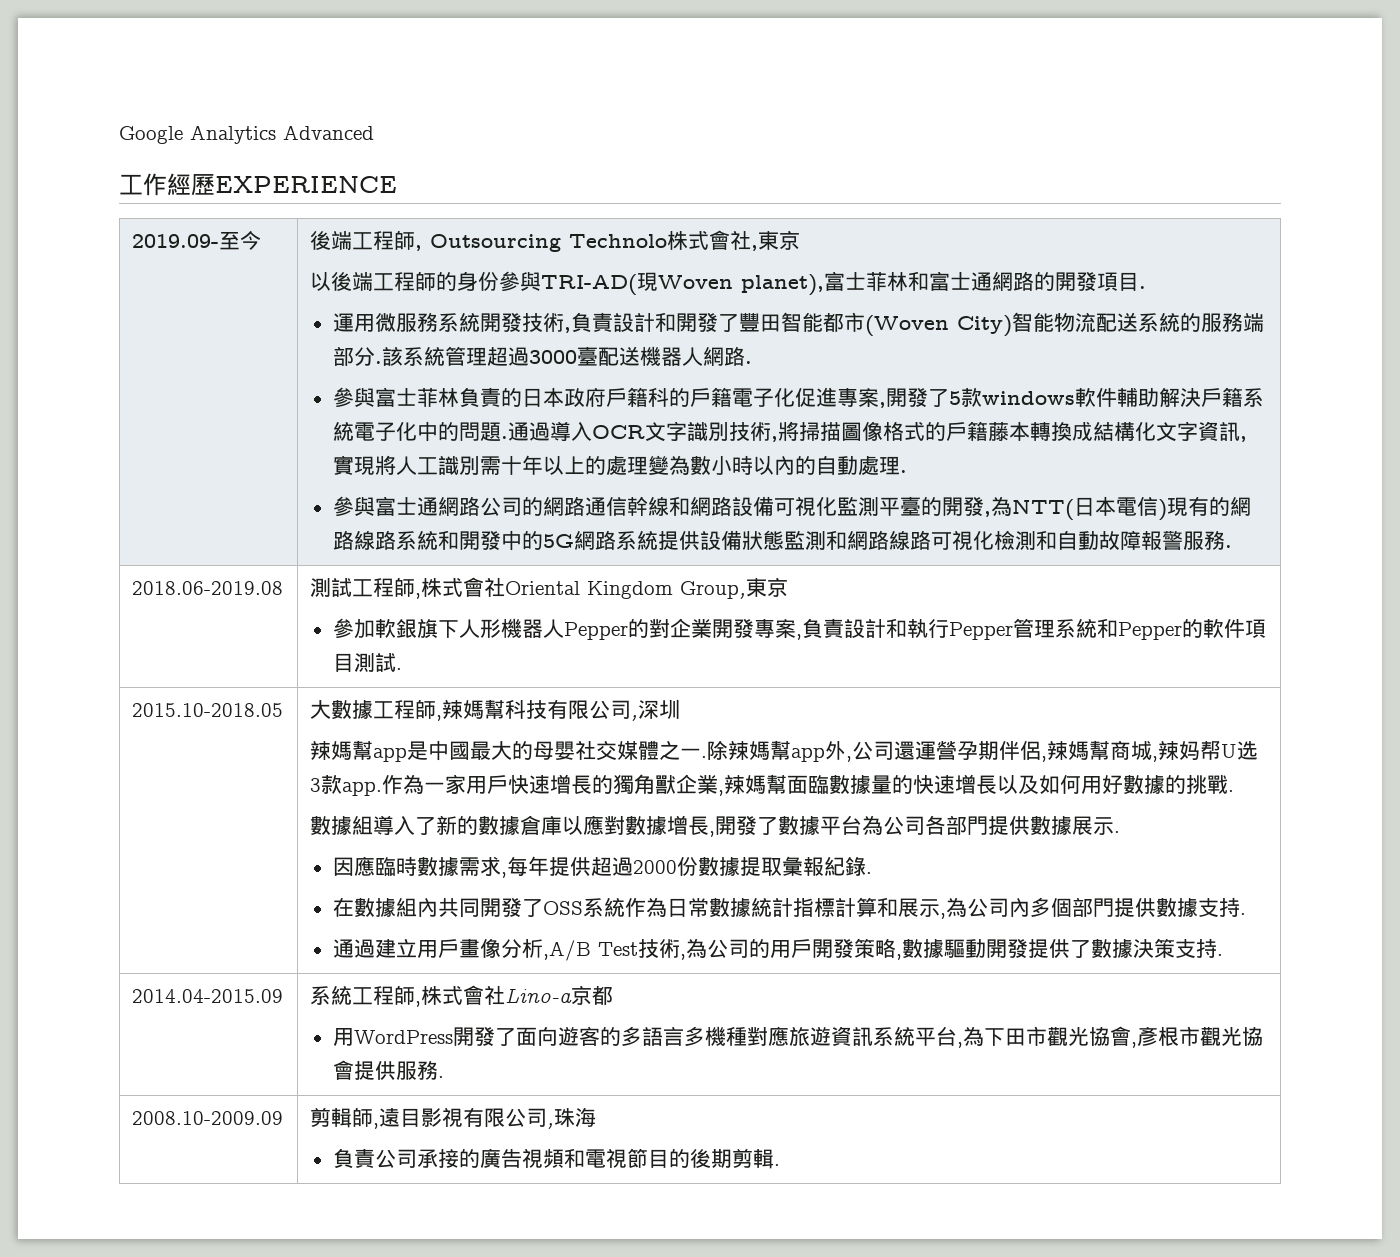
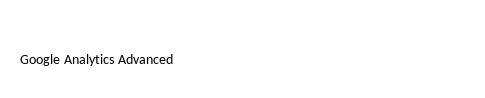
[119,173,397,196] [132,230,262,250] [310,230,801,252] [310,271,1147,296] [332,312,1264,337] [332,346,752,367] [332,387,1264,408] [332,421,1247,442] [332,455,907,476] [332,496,1251,521] [332,530,1232,551] [132,581,284,595] [310,577,789,599] [332,618,1266,640] [332,653,402,672] [132,703,284,717] [310,699,681,721] [310,740,1259,762] [310,774,1235,796] [310,815,1121,837] [332,856,872,878] [332,897,1246,919] [332,938,1223,961] [132,989,284,1003] [310,985,614,1007] [332,1026,1263,1048] [332,1060,444,1080] [132,1111,284,1125] [310,1107,597,1129] [332,1148,780,1169] // 工作經歷EXPERIENCE // 2019.09-至今 | 後端工程師, Outsourcing Technolo株式會社,東京 // 以後端工程師的身份參與TRI-AD(現Woven planet),富士菲林和富士通網路的開發項目. // 運用微服務系統開發技術,負責設計和開發了豐田智能都市(Woven City)智能物流配送系統的服務端部分.該系統管理超過3000臺配送機器人網路. // 參與富士菲林負責的日本政府戶籍科的戶籍電子化促進專案,開發了5款windows軟件輔助解決戶籍系統電子化中的問題.通過導入OCR文字識別技術,將掃描圖像格式的戶籍藤本轉換成結構化文字資訊,實現將人工識別需十年以上的處理變為數小時以內的自動處理. // 參與富士通網路公司的網路通信幹線和網路設備可視化監測平臺的開發,為NTT(日本電信)現有的網路線路系統和開發中的5G網路系統提供設備狀態監測和網路線路可視化檢測和自動故障報警服務. // 2018.06-2019.08 | 測試工程師,株式會社Oriental Kingdom Group,東京 // 參加軟銀旗下人形機器人Pepper的對企業開發專案,負責設計和執行Pepper管理系統和Pepper的軟件項目測試. // 2015.10-2018.05 | 大數據工程師,辣媽幫科技有限公司,深圳 // 辣媽幫app是中國最大的母嬰社交媒體之一.除辣媽幫app外,公司還運營孕期伴侶,辣媽幫商城,辣妈帮U选3款app.作為一家用戶快速增長的獨角獸企業,辣媽幫面臨數據量的快速增長以及如何用好數據的挑戰. // 數據組導入了新的數據倉庫以應對數據增長,開發了數據平台為公司各部門提供數據展示. // 因應臨時數據需求,每年提供超過2000份數據提取彙報紀錄. // 在數據組內共同開發了OSS系統作為日常數據統計指標計算和展示,為公司內多個部門提供數據支持. // 通過建立用戶畫像分析,A/B Test技術,為公司的用戶開發策略,數據驅動開發提供了數據決策支持. // 2014.04-2015.09 | 系統工程師,株式會社Lino-a京都 // 用WordPress開發了面向遊客的多語言多機種對應旅遊資訊系統平台,為下田市觀光協會,彥根市觀光協會提供服務. // 2008.10-2009.09 | 剪輯師,遠目影視有限公司,珠海 // 負責公司承接的廣告視頻和電視節目的後期剪輯. -> (173, 59) none

